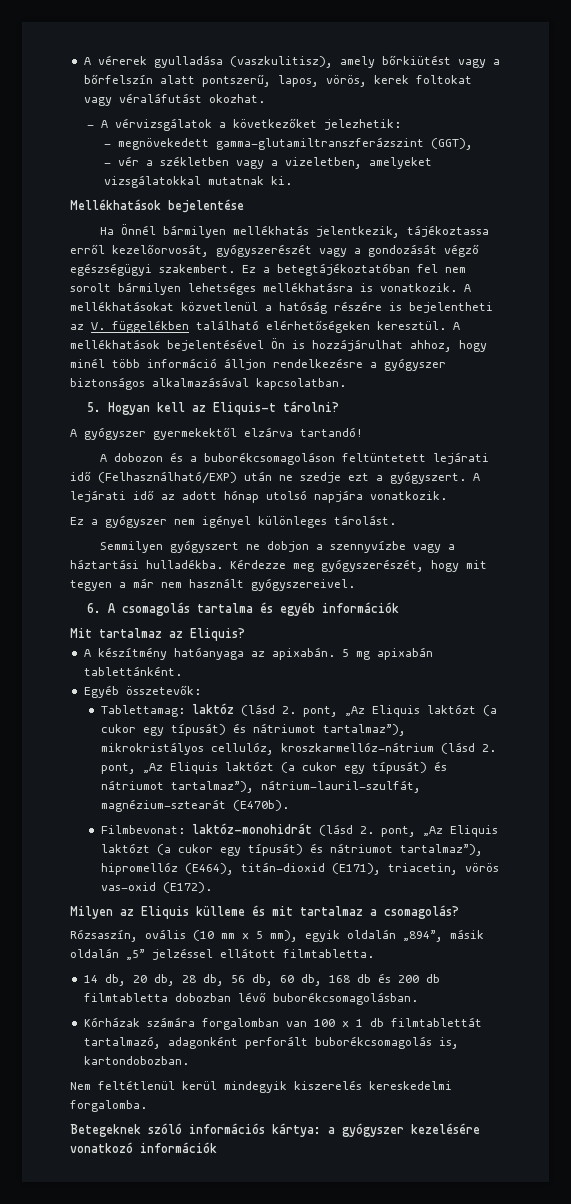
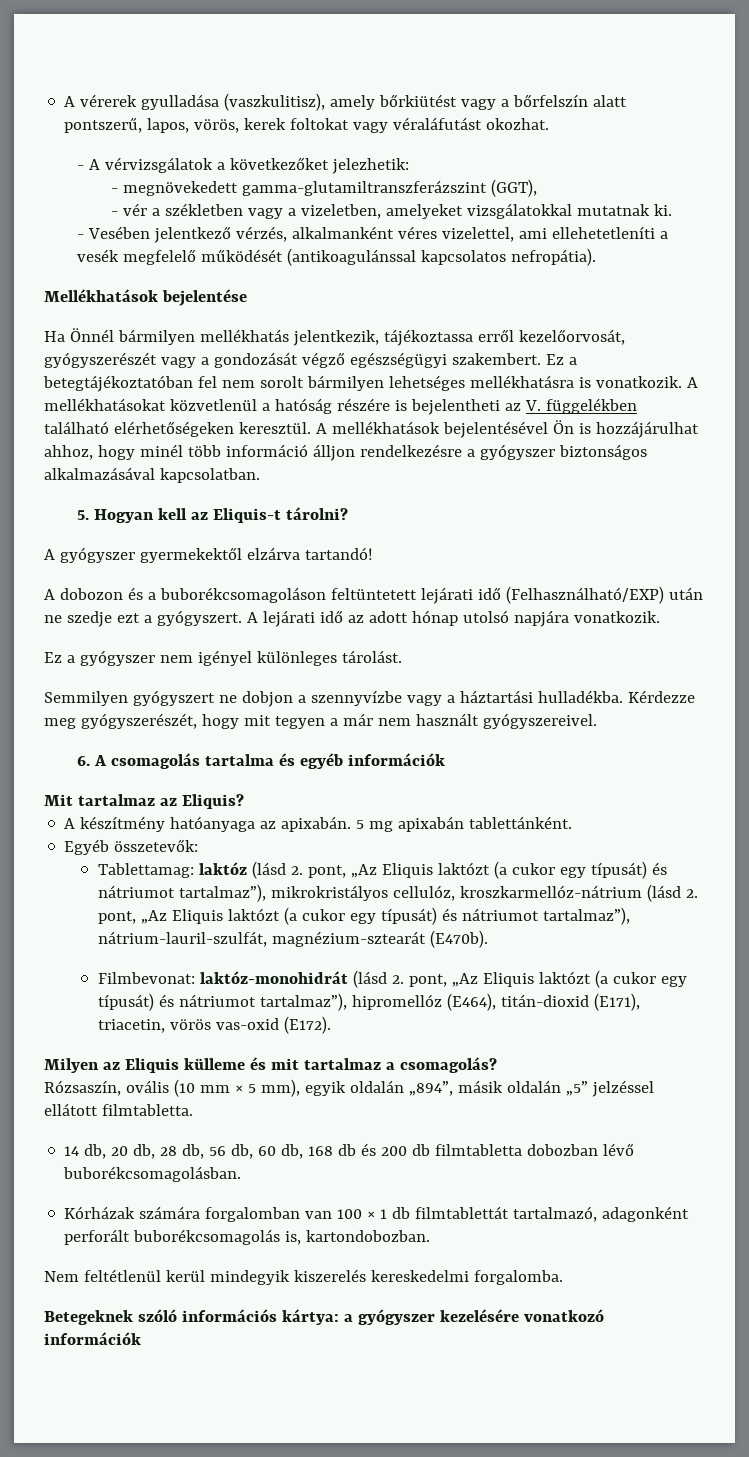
(292, 180) none -> [77,226,669,243] [77,248,597,266] // - Vesében jelentkező vérzés, alkalmanként véres vizelettel, ami ellehetetleníti a vesék megfelelő működését (antikoagulánssal kapcsolatos nefropátia).

